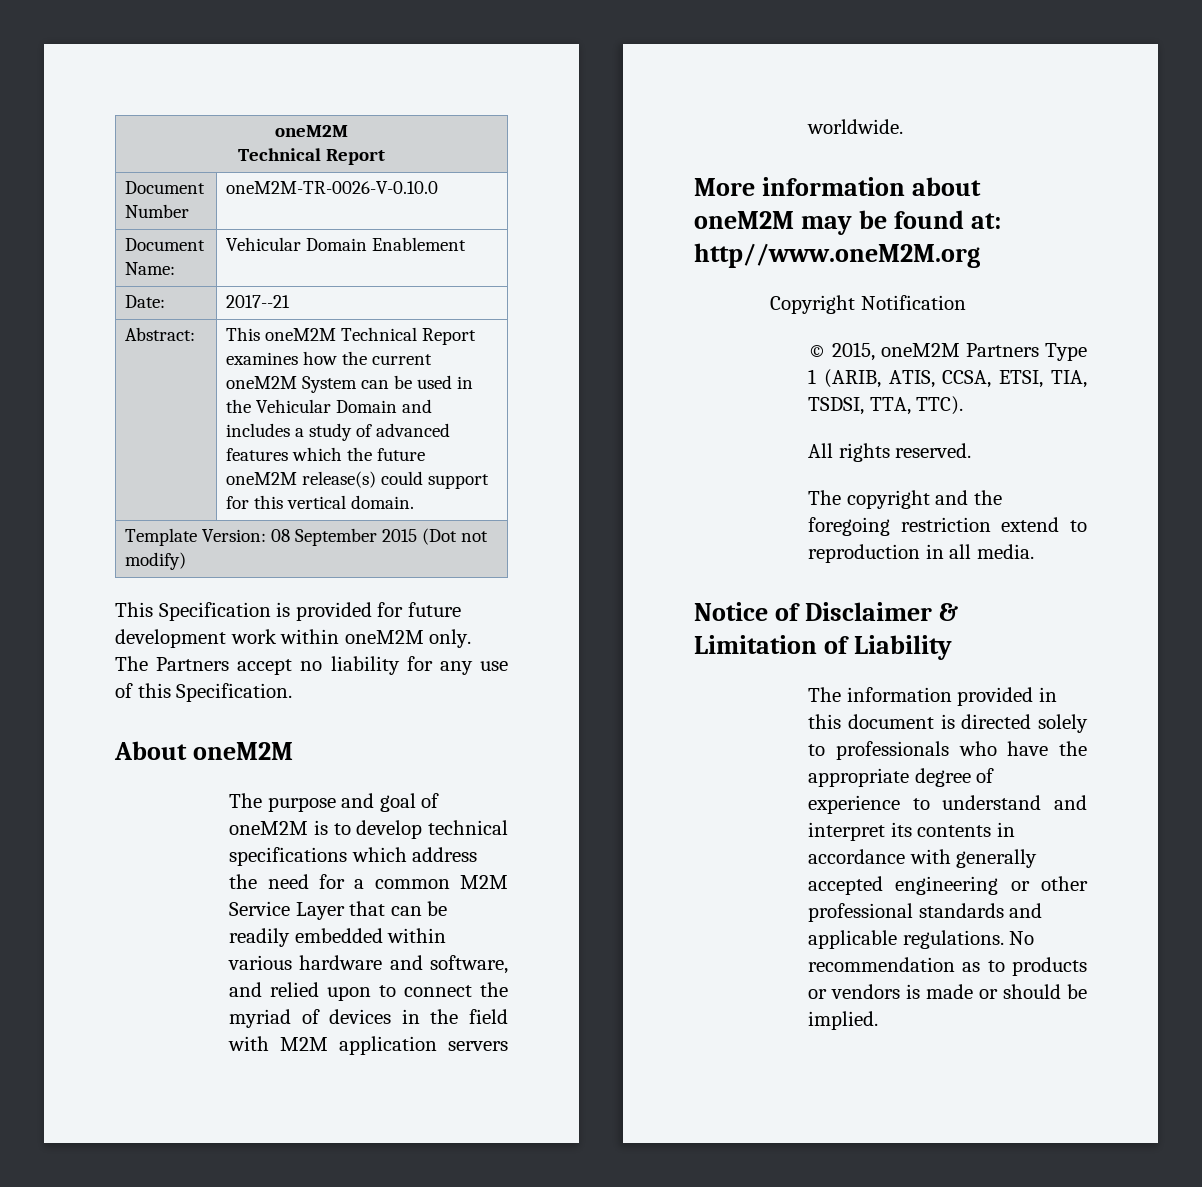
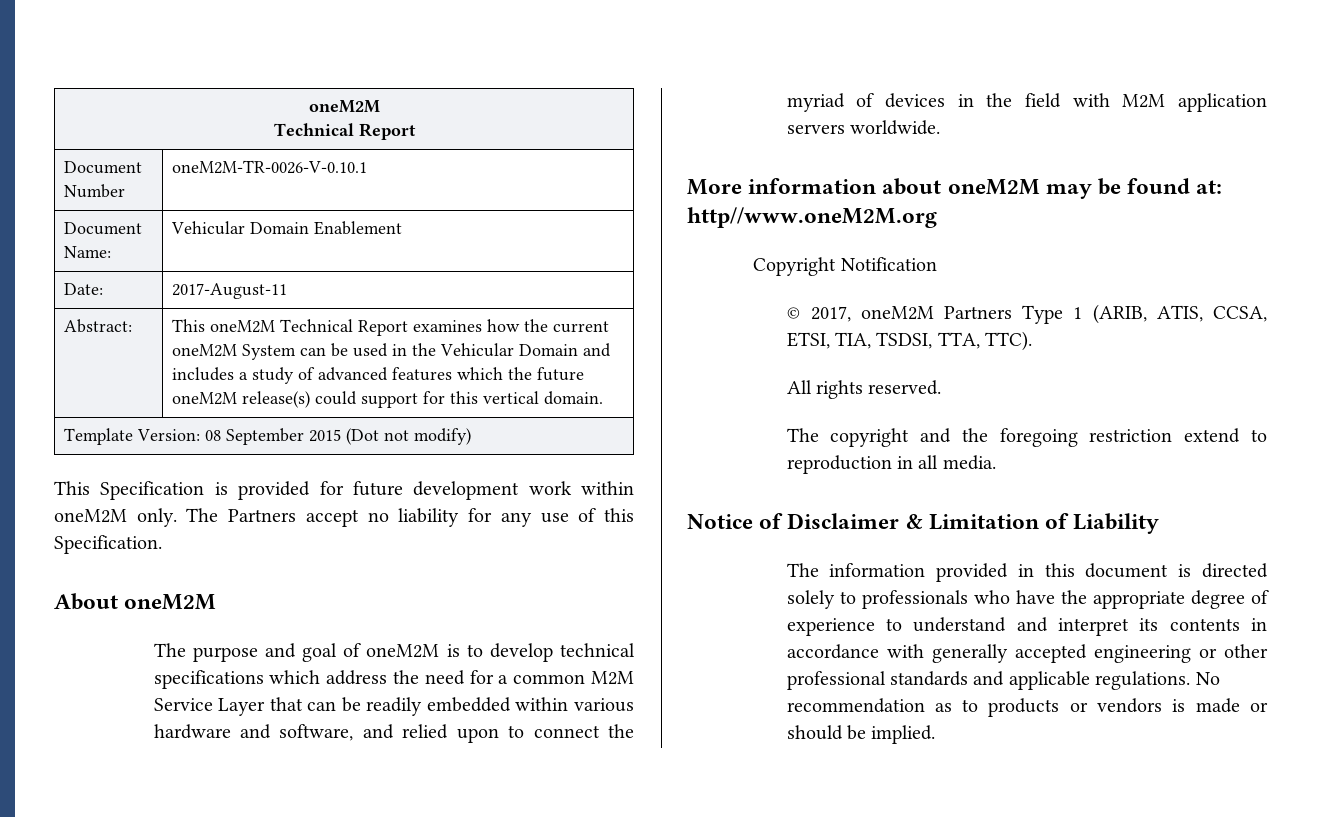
[225,181,438,194] oneM2M-TR-0026-V-0.10.0 -> [171,160,367,174] oneM2M-TR-0026-V-0.10.1
[225,295,290,308] 2017--21 -> [171,283,287,299] 2017-August-11
[832,342,876,361] 2015, -> [810,306,851,322] 2017,

